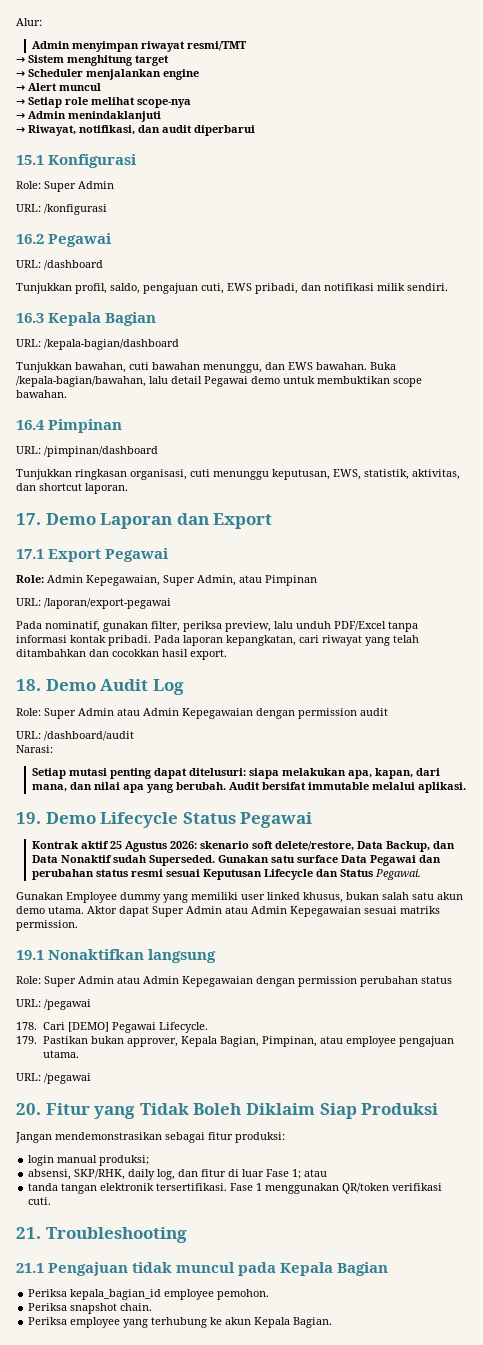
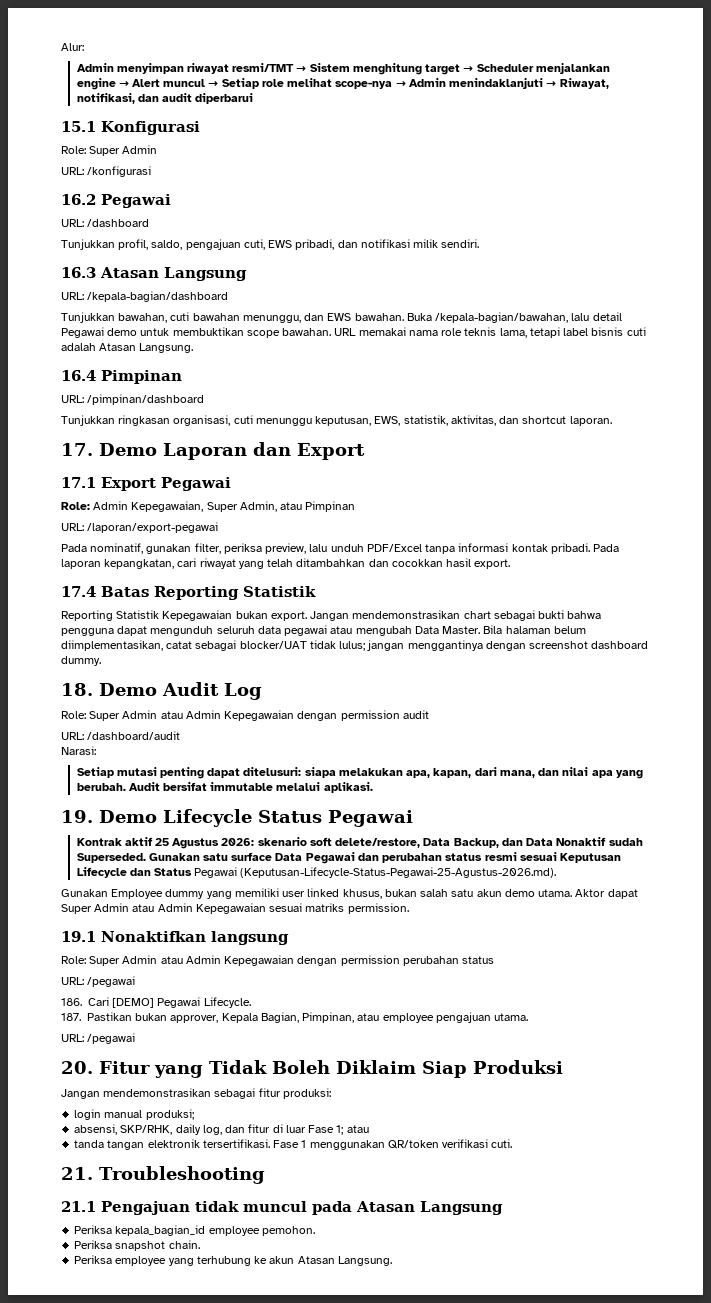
(247, 46) // -> (295, 67) none
(169, 60) // -> (461, 69) none
(199, 74) // -> (116, 84) none
(101, 87) // -> (206, 83) none
(191, 103) // -> (393, 85) none
(161, 116) // -> (544, 83) none
[48,312,157,326] Kepala Bagian -> [100,267,247,281] Atasan Langsung
(67, 394) none -> [334,327,646,338] [61,343,194,353] URL memakai nama role teknis lama, tetapi label bisnis cuti adalah Atasan Langsung.
(227, 654) none -> [61,586,316,600] [61,610,602,621] [61,625,586,636] [61,640,649,651] [61,656,101,666] // 17.4 Batas Reporting Statistik // Reporting Statistik Kepegawaian bukan export. Jangan mendemonstrasikan chart sebagai bukti bahwa pengguna dapat mengunduh seluruh data pegawai atau mengubah Data Master. Bila halaman belum diimplementasikan, catat sebagai blocker/UAT tidak lulus; jangan menggantinya dengan screenshot dashboard dummy.
[374,869,421,880] Pegawai. -> [194,867,557,878] Pegawai (Keputusan-Lifecycle-Status-Pegawai-25-Agustus-2026.md).
[16,1022,37,1030] 178. -> [61,998,82,1006] 186.
[16,1036,37,1044] 179. -> [61,1013,81,1021] 187.
[280,1262,389,1276] Kepala Bagian -> [356,1201,503,1215] Atasan Langsung
[254,1317,333,1328] Kepala Bagian. -> [297,1256,392,1266] Atasan Langsung.

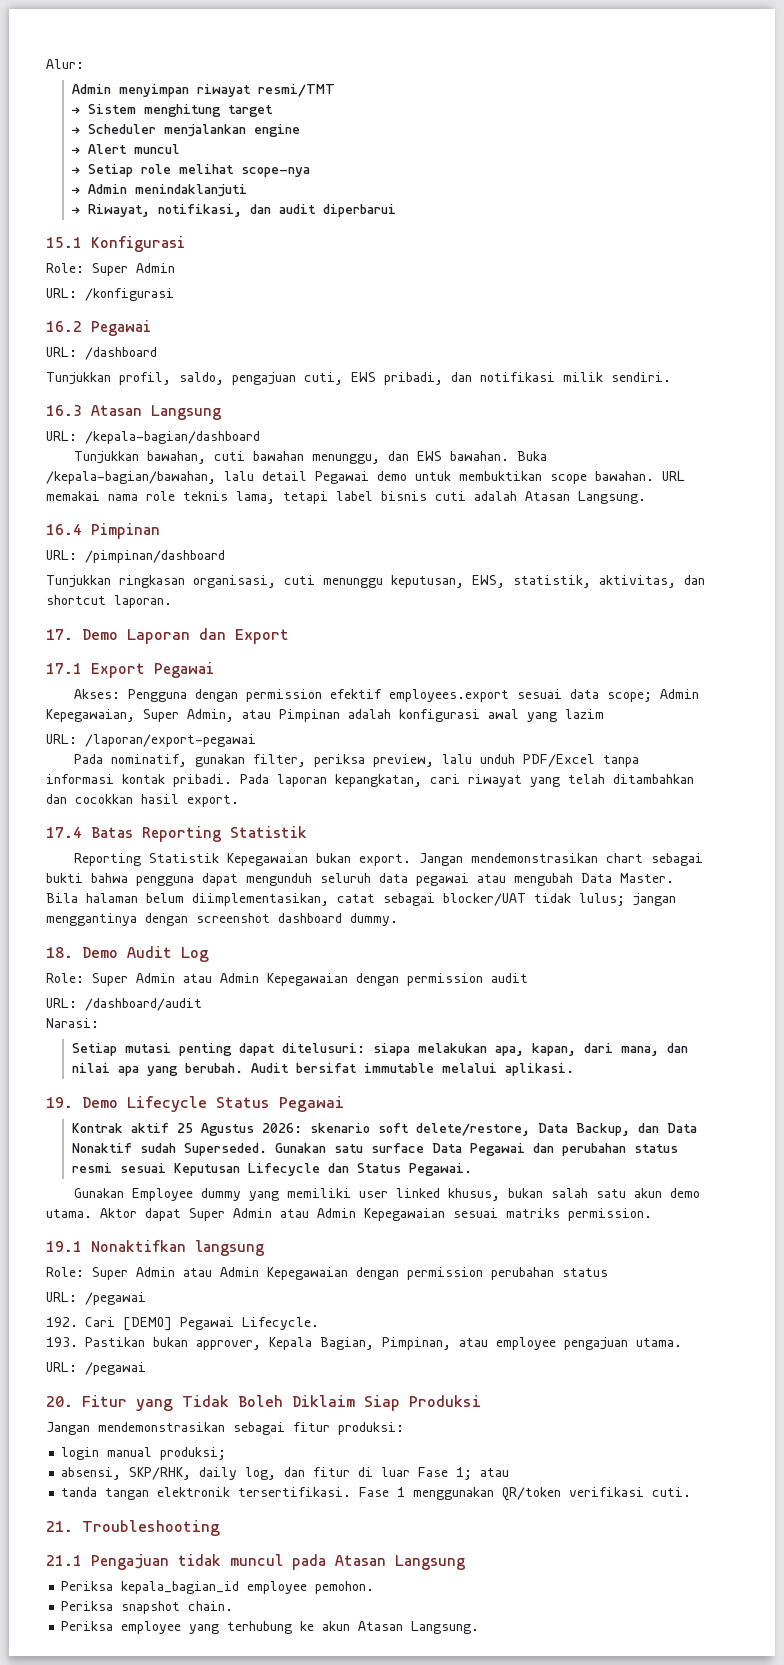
(295, 67) none -> (335, 90) //
(461, 69) none -> (273, 111) //
(116, 84) none -> (300, 130) //
(206, 83) none -> (180, 149) //
(393, 85) none -> (310, 172) //
(544, 83) none -> (247, 190) //
[61,502,90,510] Role: -> [74,689,653,702] Akses: Pengguna dengan permission efektif employees.export sesuai data scope;
(356, 506) none -> [348,709,604,722] adalah konfigurasi awal yang lazim
[194,867,557,878] Pegawai (Keputusan-Lifecycle-Status-Pegawai-25-Agustus-2026.md). -> [408,1163,472,1176] Pegawai.
[61,998,82,1006] 186. -> [46,1317,78,1327] 192.
[61,1013,81,1021] 187. -> [46,1337,78,1347] 193.

